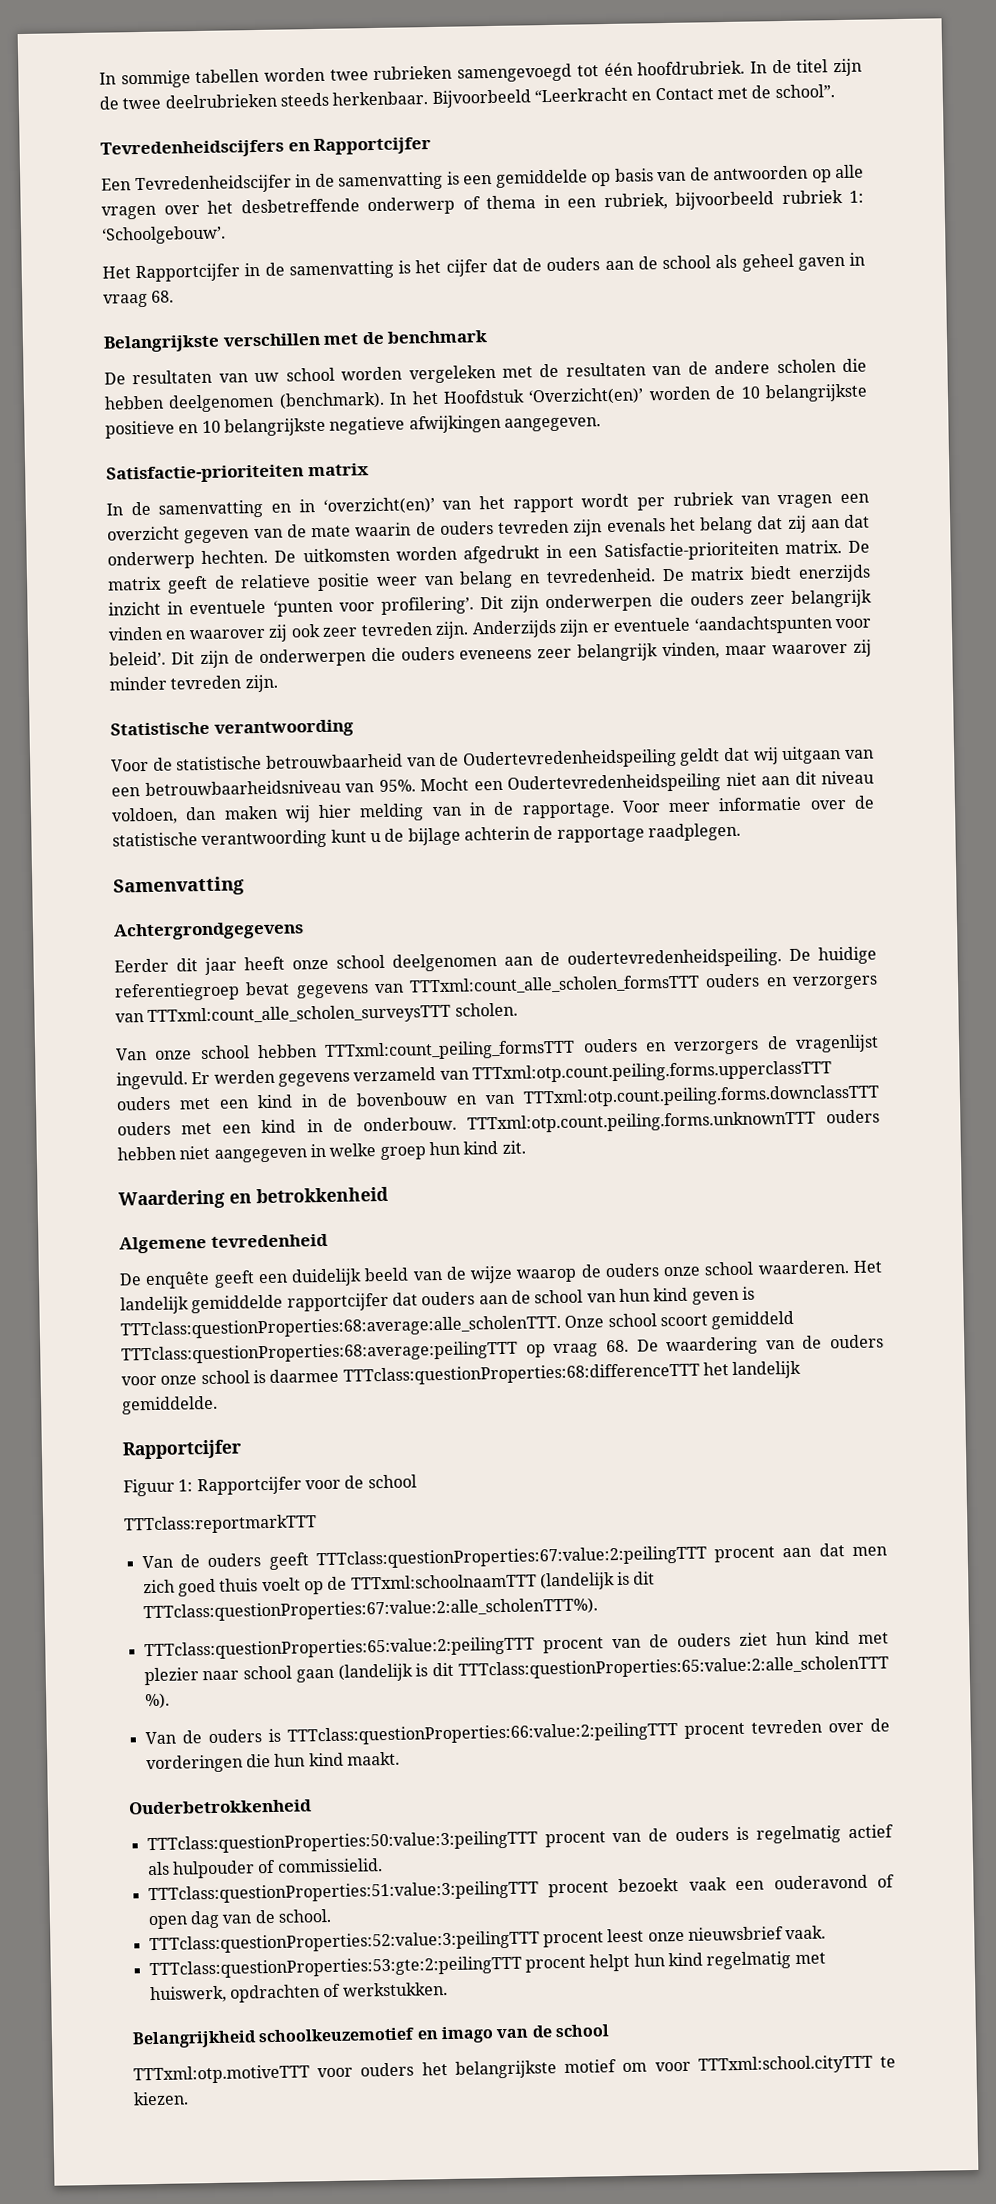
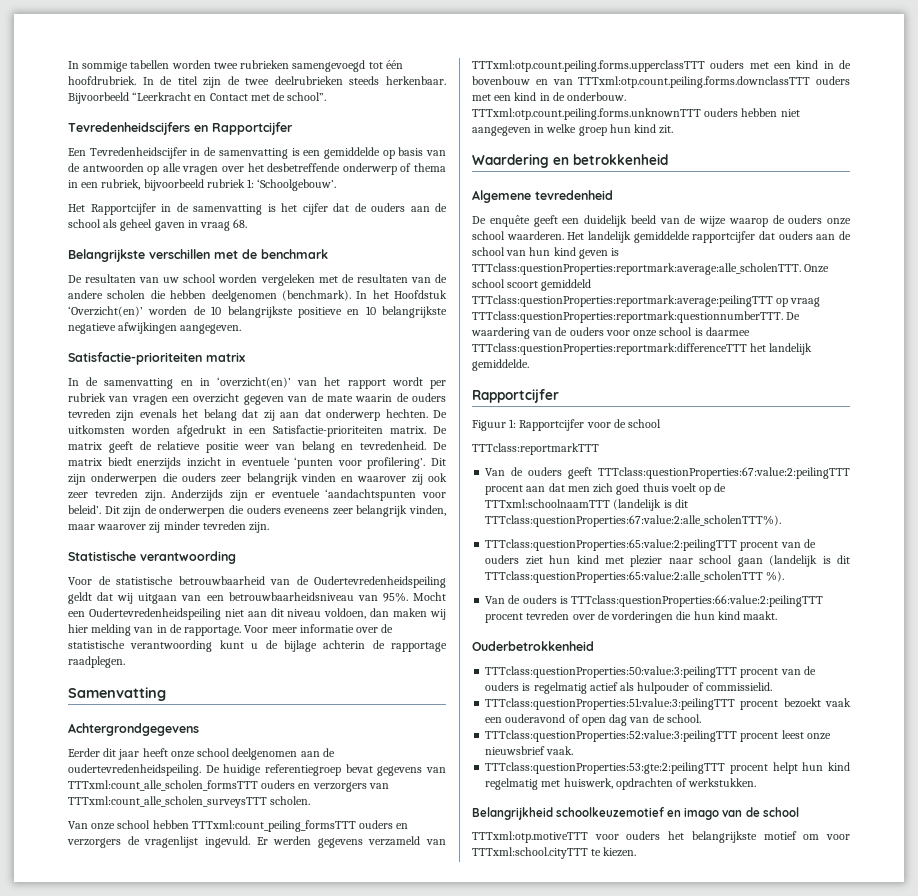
[120,1314,561,1340] TTTclass:questionProperties:68:average:alle_scholenTTT. -> [472,263,801,275] TTTclass:questionProperties:reportmark:average:alle_scholenTTT.
[121,1340,518,1365] TTTclass:questionProperties:68:average:peilingTTT -> [472,295,773,307] TTTclass:questionProperties:reportmark:average:peilingTTT
[605,1339,629,1353] 68. -> [472,311,783,323] TTTclass:questionProperties:reportmark:questionnumberTTT.
[342,1362,700,1386] TTTclass:questionProperties:68:differenceTTT -> [472,343,747,355] TTTclass:questionProperties:reportmark:differenceTTT

